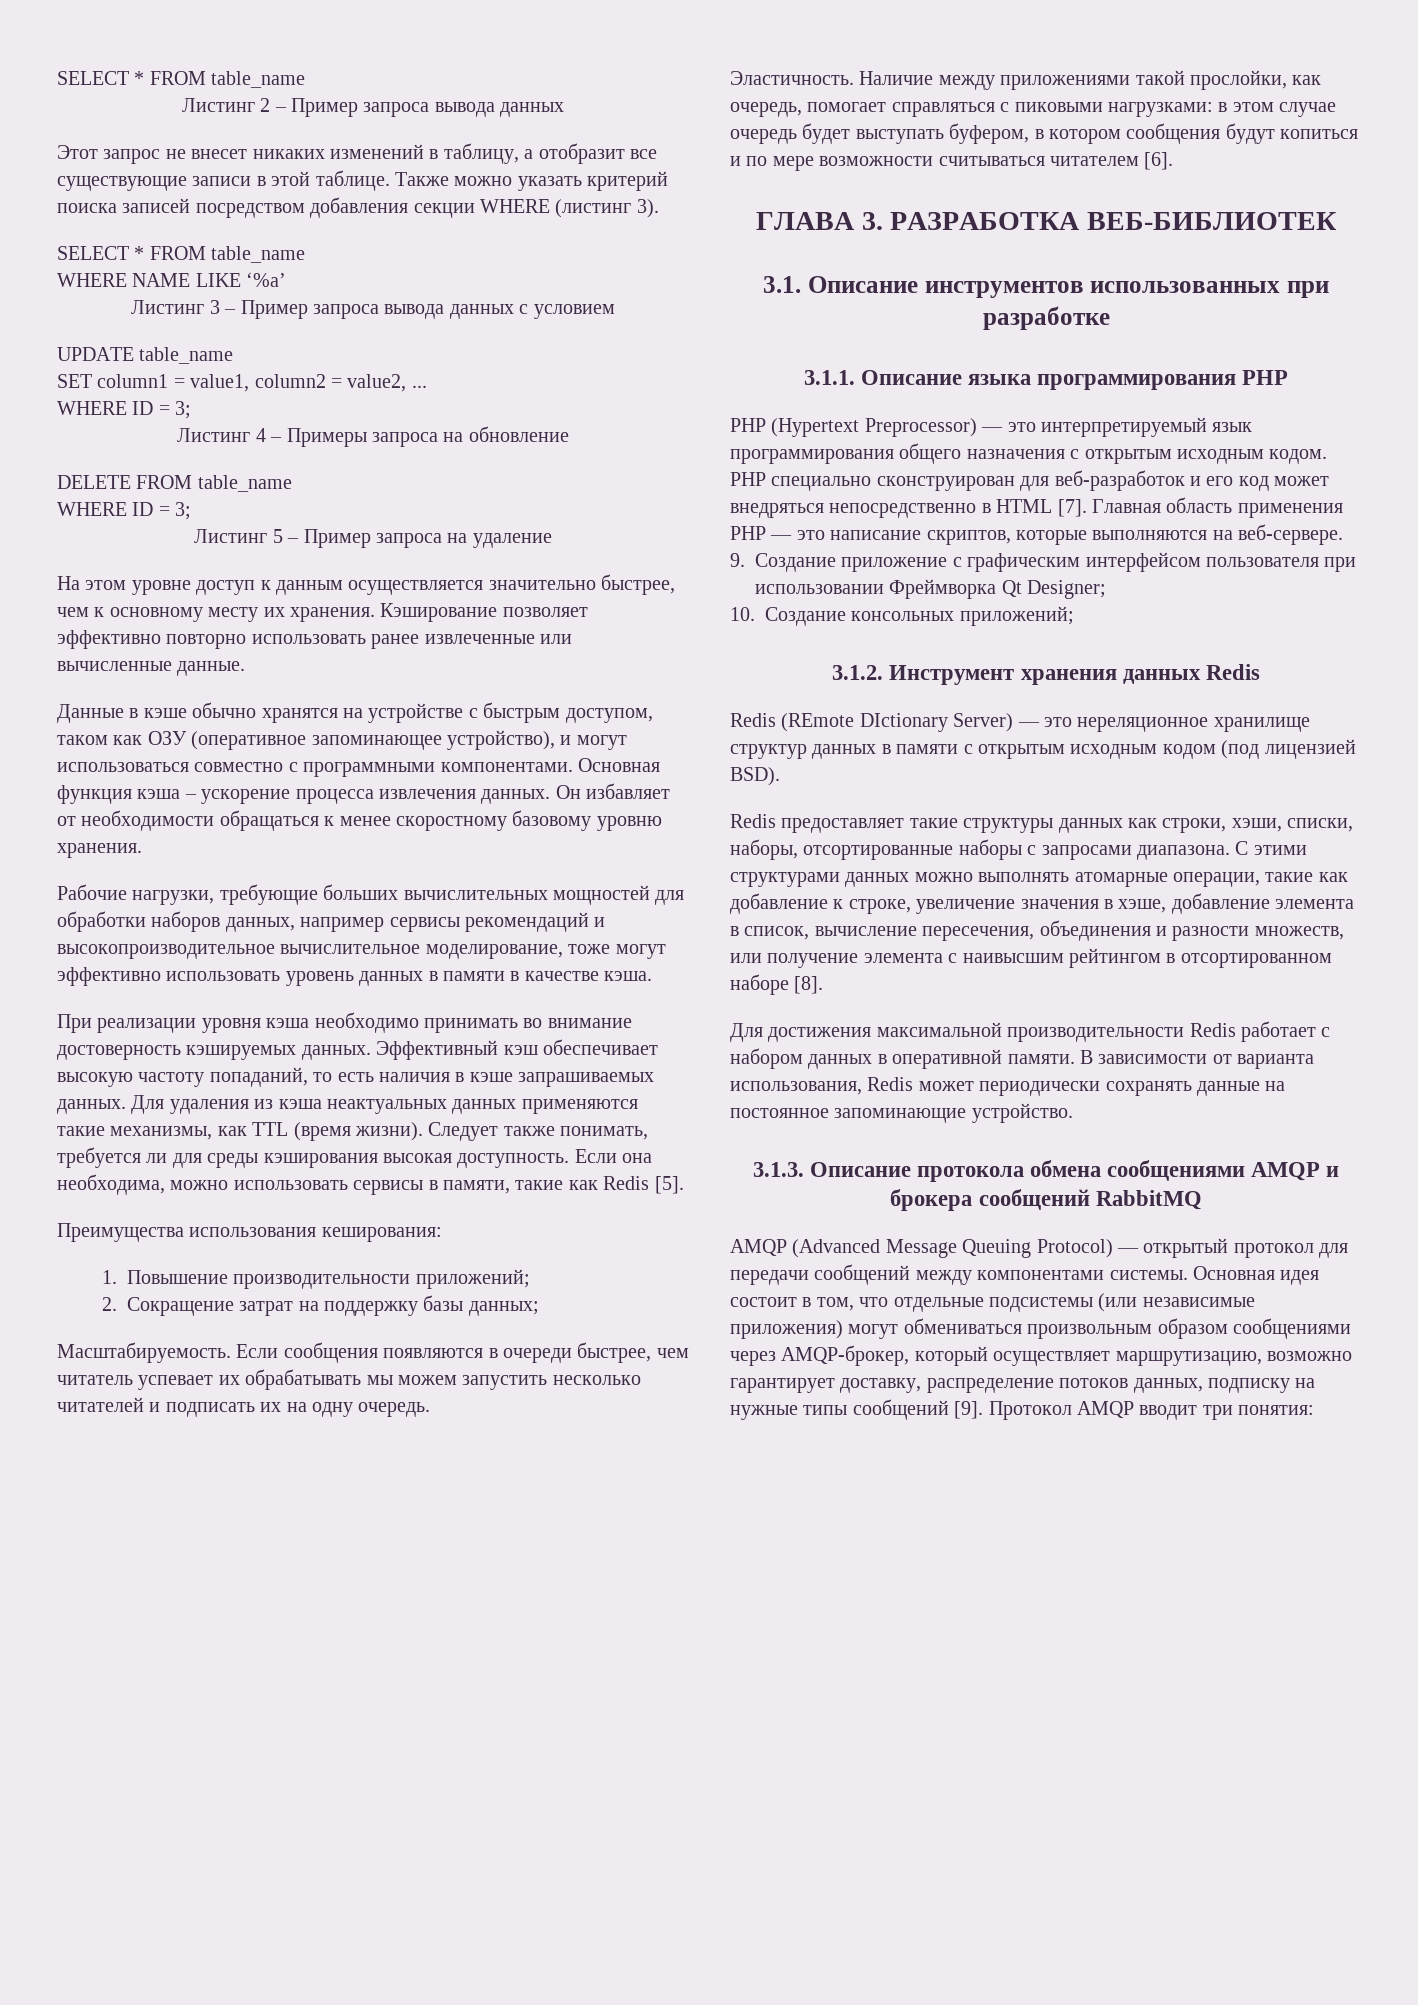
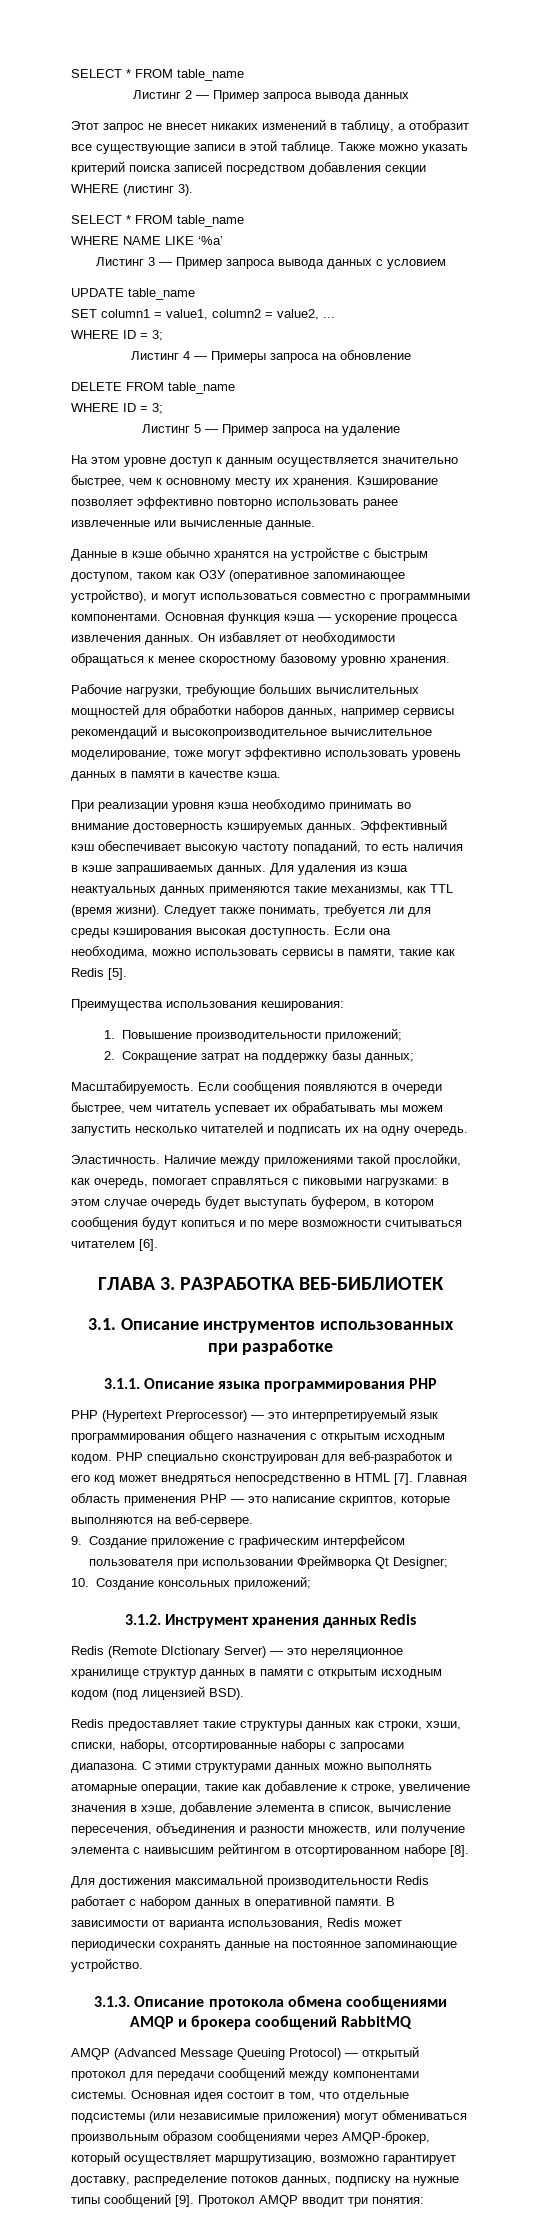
[274,107,287,112] – -> [195,95,209,99] —
[224,309,237,314] – -> [158,262,172,266] —
[270,437,283,442] – -> [193,356,207,360] —
[287,538,300,543] – -> [204,429,218,433] —
[184,794,197,799] – -> [318,617,331,621] —
[781,713,855,732] (REmote -> [108,1646,157,1658] (Remote

